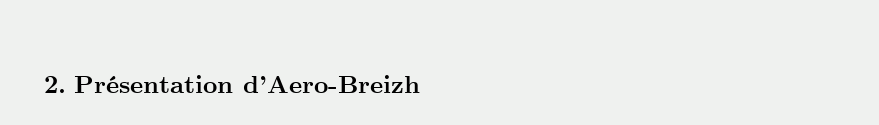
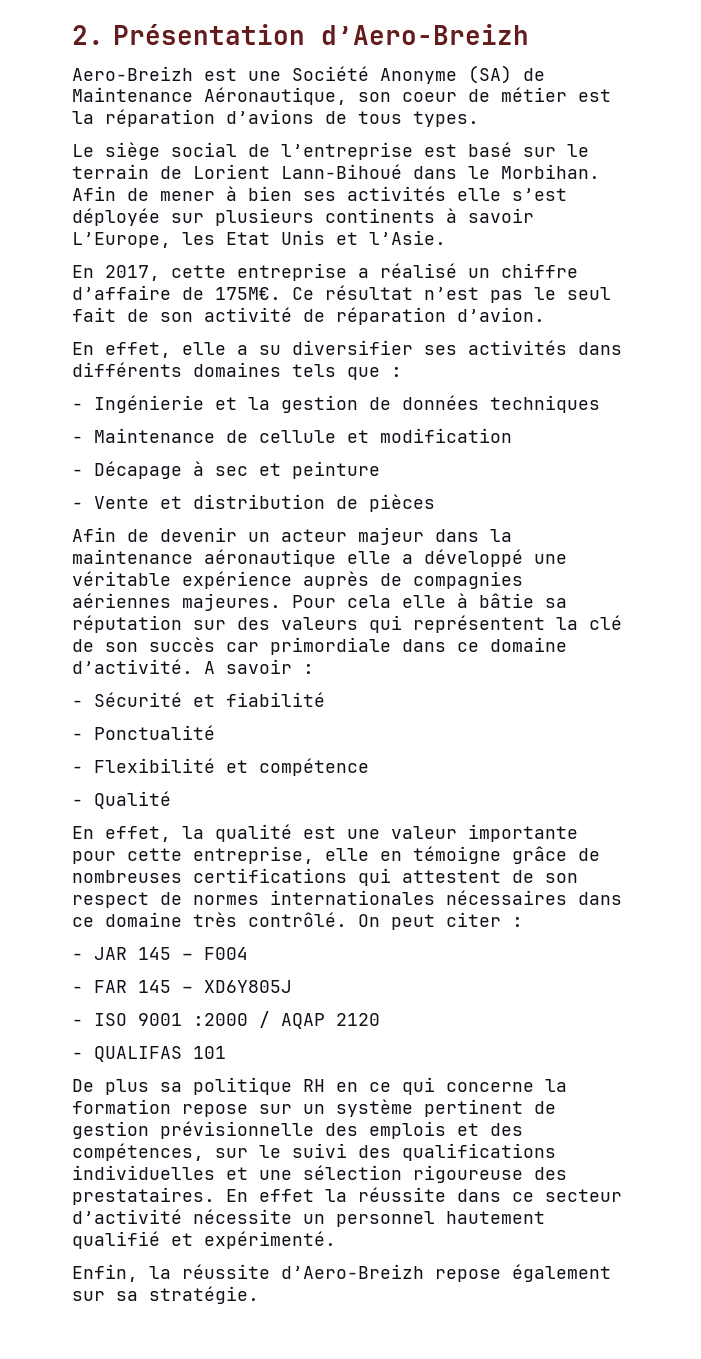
(420, 84) none -> [72,65,545,84] [72,87,611,105] [72,109,479,127] [72,142,589,160] [72,164,600,179] [72,186,567,201] [72,208,534,226] [72,230,446,248] [72,263,578,281] [72,285,611,303] [72,307,545,325] [72,340,622,358] [72,362,402,380] [72,395,600,413] [72,428,512,443] [72,461,380,479] [72,494,435,512] [72,527,512,545] [72,549,567,567] [72,571,523,589] [72,593,567,611] [72,615,622,633] [72,637,567,655] [72,659,314,674] [72,692,325,707] [72,725,215,740] [72,758,369,776] [72,791,171,809] [72,824,578,842] [72,846,600,864] [72,868,578,886] [72,890,622,908] [72,912,523,930] [72,947,248,960] [72,980,292,993] [72,1011,380,1029] [72,1046,226,1062] [72,1077,567,1095] [72,1099,556,1117] [72,1121,523,1139] [72,1143,556,1161] [72,1165,567,1183] [72,1187,622,1205] [72,1209,545,1227] [72,1231,336,1249] [72,1264,611,1282] [72,1286,259,1304] // Aero-Breizh est une Société Anonyme (SA) de Maintenance Aéronautique, son coeur de métier est la réparation d’avions de tous types. // Le siège social de l’entreprise est basé sur le terrain de Lorient Lann-Bihoué dans le Morbihan. Afin de mener à bien ses activités elle s’est déployée sur plusieurs continents à savoir L’Europe, les Etat Unis et l’Asie. // En 2017, cette entreprise a réalisé un chiffre d’affaire de 175M€. Ce résultat n’est pas le seul fait de son activité de réparation d’avion. // En effet, elle a su diversifier ses activités dans différents domaines tels que : // - Ingénierie et la gestion de données techniques // - Maintenance de cellule et modification // - Décapage à sec et peinture // - Vente et distribution de pièces // Afin de devenir un acteur majeur dans la maintenance aéronautique elle a développé une véritable expérience auprès de compagnies aériennes majeures. Pour cela elle à bâtie sa réputation sur des valeurs qui représentent la clé de son succès car primordiale dans ce domaine d’activité. A savoir : // - Sécurité et fiabilité // - Ponctualité // - Flexibilité et compétence // - Qualité // En effet, la qualité est une valeur importante pour cette entreprise, elle en témoigne grâce de nombreuses certifications qui attestent de son respect de normes internationales nécessaires dans ce domaine très contrôlé. On peut citer : // - JAR 145 – F004 // - FAR 145 – XD6Y805J // - ISO 9001 :2000 / AQAP 2120 // - QUALIFAS 101 // De plus sa politique RH en ce qui concerne la formation repose sur un système pertinent de gestion prévisionnelle des emplois et des compétences, sur le suivi des qualifications individuelles et une sélection rigoureuse des prestataires. En effet la réussite dans ce secteur d’activité nécessite un personnel hautement qualifié et expérimenté. // Enfin, la réussite d’Aero-Breizh repose également sur sa stratégie.

